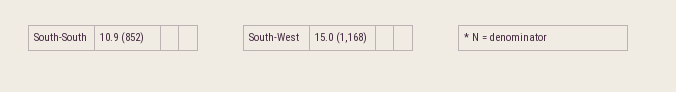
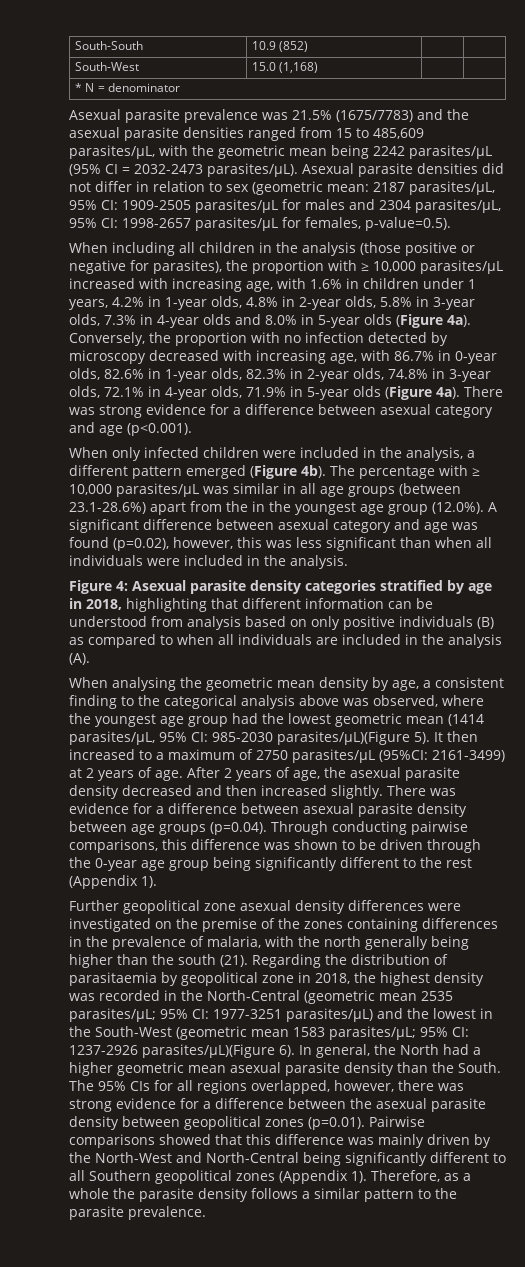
(548, 37) none -> [69,109,469,123] [69,127,424,141] [69,145,492,159] [69,163,504,177] [69,181,495,195] [69,199,501,213] [69,217,451,231] [69,242,475,256] [69,260,503,274] [69,278,476,292] [69,296,475,310] [69,314,471,328] [69,332,448,346] [69,350,497,364] [69,368,491,382] [69,386,503,400] [69,404,493,418] [69,422,192,436] [69,447,475,461] [69,465,480,479] [69,483,461,497] [69,501,497,515] [69,519,478,533] [69,537,492,551] [69,555,348,569] [69,580,492,594] [69,598,433,612] [69,616,494,630] [69,634,502,648] [69,653,90,665] [69,677,504,691] [69,695,484,709] [69,713,484,727] [69,731,478,745] [69,749,505,763] [69,767,460,781] [69,785,456,799] [69,803,467,817] [69,821,468,835] [69,839,481,853] [69,857,472,871] [69,875,157,889] [69,900,461,914] [69,918,498,932] [69,936,469,950] [69,954,448,968] [69,972,484,986] [69,990,453,1004] [69,1008,493,1022] [69,1026,469,1040] [69,1044,481,1058] [69,1062,501,1076] [69,1080,464,1094] [69,1098,486,1112] [69,1116,425,1130] [69,1134,491,1148] [69,1152,506,1166] [69,1170,471,1184] [69,1188,457,1202] [69,1206,206,1220] // Asexual parasite prevalence was 21.5% (1675/7783) and the asexual parasite densities ranged from 15 to 485,609 parasites/μL, with the geometric mean being 2242 parasites/μL (95% CI = 2032-2473 parasites/μL). Asexual parasite densities did not differ in relation to sex (geometric mean: 2187 parasites/μL, 95% CI: 1909-2505 parasites/μL for males and 2304 parasites/μL, 95% CI: 1998-2657 parasites/μL for females, p-value=0.5). // When including all children in the analysis (those positive or negative for parasites), the proportion with ≥ 10,000 parasites/μL increased with increasing age, with 1.6% in children under 1 years, 4.2% in 1-year olds, 4.8% in 2-year olds, 5.8% in 3-year olds, 7.3% in 4-year olds and 8.0% in 5-year olds (Figure 4a). Conversely, the proportion with no infection detected by microscopy decreased with increasing age, with 86.7% in 0-year olds, 82.6% in 1-year olds, 82.3% in 2-year olds, 74.8% in 3-year olds, 72.1% in 4-year olds, 71.9% in 5-year olds (Figure 4a). There was strong evidence for a difference between asexual category and age (p<0.001). // When only infected children were included in the analysis, a different pattern emerged (Figure 4b). The percentage with ≥ 10,000 parasites/μL was similar in all age groups (between 23.1-28.6%) apart from the in the youngest age group (12.0%). A significant difference between asexual category and age was found (p=0.02), however, this was less significant than when all individuals were included in the analysis. // Figure 4: Asexual parasite density categories stratified by age in 2018, highlighting that different information can be understood from analysis based on only positive individuals (B) as compared to when all individuals are included in the analysis (A). // When analysing the geometric mean density by age, a consistent finding to the categorical analysis above was observed, where the youngest age group had the lowest geometric mean (1414 parasites/μL, 95% CI: 985-2030 parasites/μL)(Figure 5). It then increased to a maximum of 2750 parasites/μL (95%CI: 2161-3499) at 2 years of age. After 2 years of age, the asexual parasite density decreased and then increased slightly. There was evidence for a difference between asexual parasite density between age groups (p=0.04). Through conducting pairwise comparisons, this difference was shown to be driven through the 0-year age group being significantly different to the rest (Appendix 1). // Further geopolitical zone asexual density differences were investigated on the premise of the zones containing differences in the prevalence of malaria, with the north generally being higher than the south (21). Regarding the distribution of parasitaemia by geopolitical zone in 2018, the highest density was recorded in the North-Central (geometric mean 2535 parasites/μL; 95% CI: 1977-3251 parasites/μL) and the lowest in the South-West (geometric mean 1583 parasites/μL; 95% CI: 1237-2926 parasites/μL)(Figure 6). In general, the North had a higher geometric mean asexual parasite density than the South. The 95% CIs for all regions overlapped, however, there was strong evidence for a difference between the asexual parasite density between geopolitical zones (p=0.01). Pairwise comparisons showed that this difference was mainly driven by the North-West and North-Central being significantly different to all Southern geopolitical zones (Appendix 1). Therefore, as a whole the parasite density follows a similar pattern to the parasite prevalence.

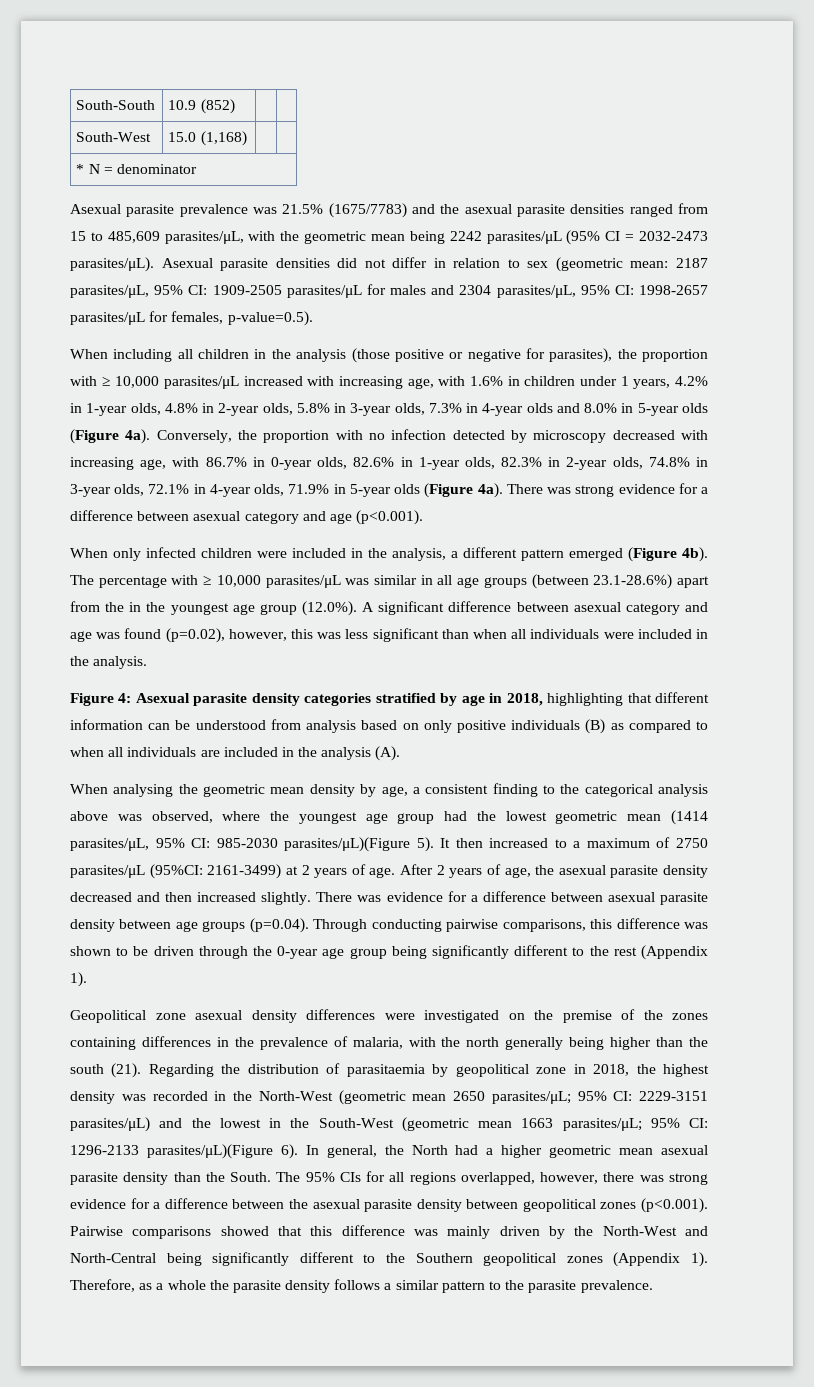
[69,900,200,914] Further geopolitical -> [70,1010,146,1023] Geopolitical
[207,990,453,1004] [69,1008,282,1022] North-Central (geometric mean 2535 parasites/μL; 95% CI: 1977-3251 -> [258,1090,708,1105] North-West (geometric mean 2650 parasites/μL; 95% CI: 2229-3151
[293,1026,469,1040] [69,1045,138,1055] 1583 parasites/μL; 95% CI: 1237-2926 -> [521,1118,708,1131] [70,1145,139,1155] 1663 parasites/μL; 95% CI: 1296-2133
[308,1117,365,1130] (p=0.01). -> [641,1198,708,1213] (p<0.001).
[69,1170,85,1181] all -> [386,1253,405,1263] the

